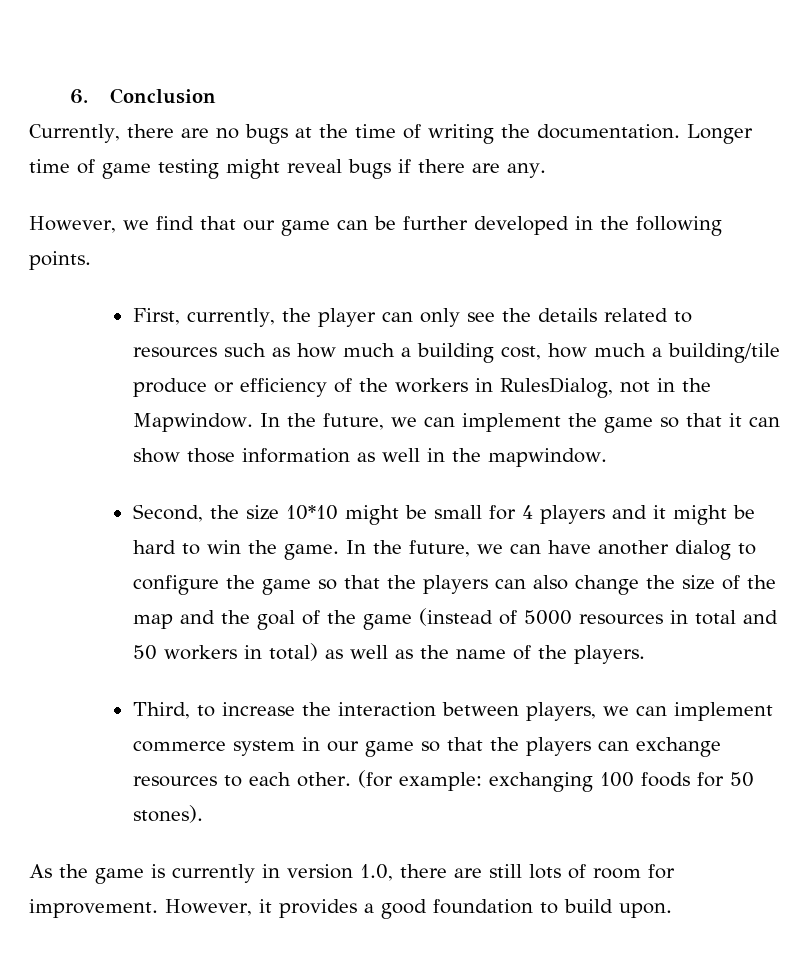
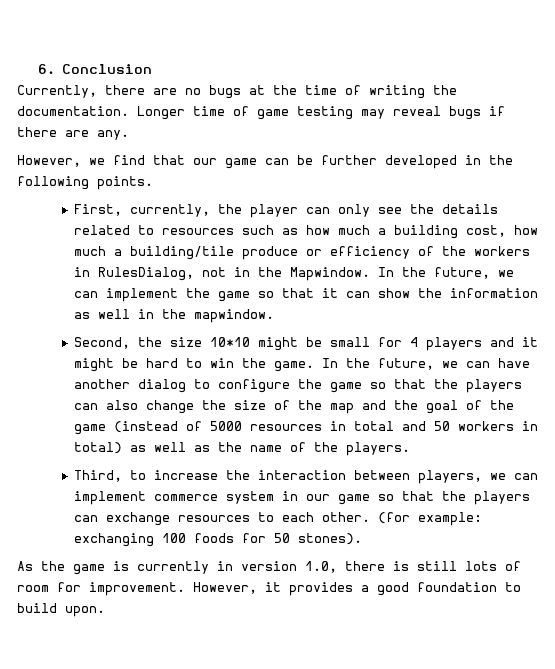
[226,159,280,179] might -> [361,109,385,119] may
[186,448,235,463] those -> [417,288,442,298] the
[454,868,482,878] are -> [393,561,409,571] is

